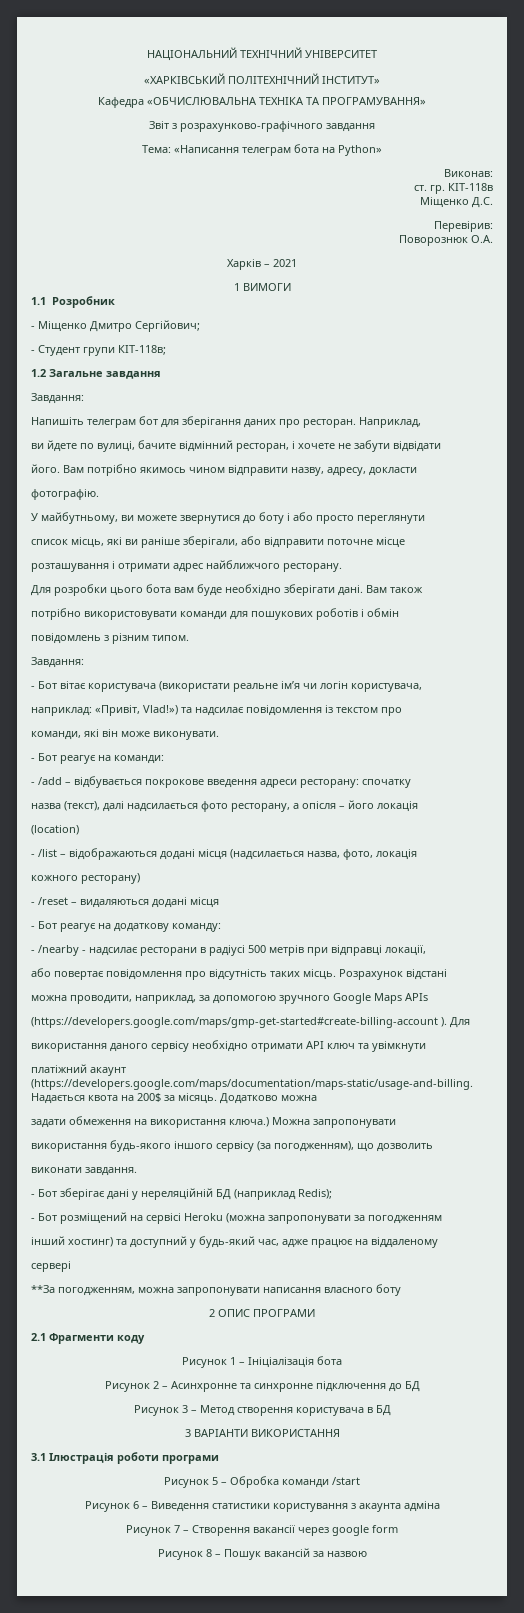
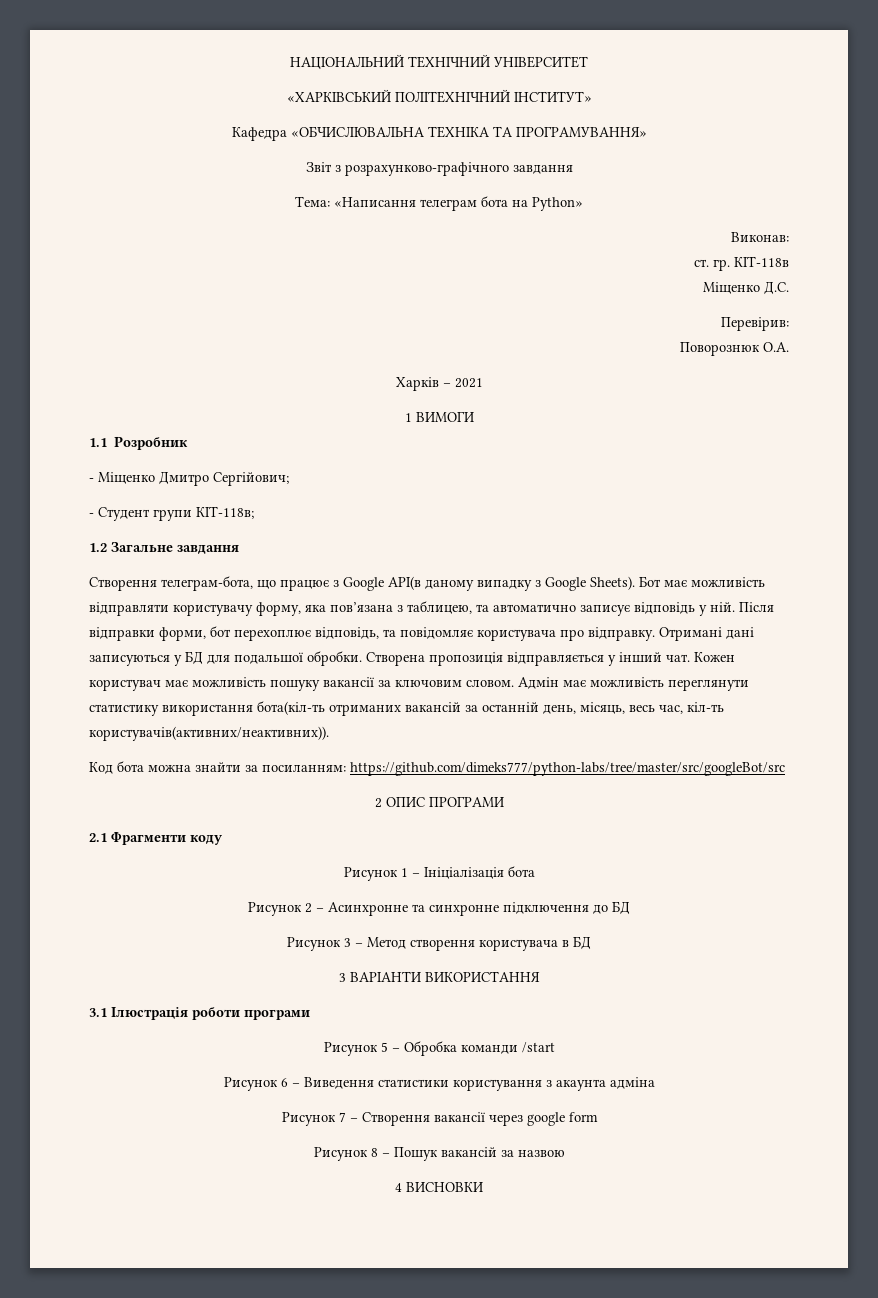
[31,393,84,404] [31,416,421,428] [31,440,441,452] [31,464,417,476] [31,489,99,500] [31,512,425,524] [31,536,405,548] [31,560,342,572] [31,584,423,596] [31,608,399,620] [31,633,189,644] [31,657,84,668] [31,681,422,692] [31,705,402,716] [31,729,219,740] [31,753,164,764] [31,776,411,788] [31,800,418,812] [31,825,79,835] [31,848,417,860] [31,873,140,884] [31,897,219,908] [31,921,221,932] [31,945,426,956] [31,968,447,980] [31,993,428,1004] [31,1017,470,1028] [31,1040,426,1052] [31,1064,126,1076] [31,1079,473,1090] [31,1093,317,1104] [31,1116,396,1128] [31,1140,433,1152] [31,1167,137,1176] [31,1188,332,1200] [31,1212,442,1224] [31,1236,438,1248] [31,1261,71,1272] [31,1284,401,1296] Завдання: // Напишіть телеграм бот для зберігання даних про ресторан. Наприклад, // ви йдете по вулиці, бачите відмінний ресторан, і хочете не забути відвідати // його. Вам потрібно якимось чином відправити назву, адресу, докласти // фотографію. // У майбутньому, ви можете звернутися до боту і або просто переглянути // список місць, які ви раніше зберігали, або відправити поточне місце // розташування і отримати адрес найближчого ресторану. // Для розробки цього бота вам буде необхідно зберігати дані. Вам також // потрібно використовувати команди для пошукових роботів і обмін // повідомлень з різним типом. // Завдання: // - Бот вітає користувача (використати реальне ім’я чи логін користувача, // наприклад: «Привіт, Vlad!») та надсилає повідомлення із текстом про // команди, які він може виконувати. // - Бот реагує на команди: // - /аdd – відбувається покрокове введення адреси ресторану: спочатку // назва (текст), далі надсилається фото ресторану, а опісля – його локація // (location) // - /list – відображаються додані місця (надсилається назва, фото, локація // кожного ресторану) // - /reset – видаляються додані місця // - Бот реагує на додаткову команду: // - /nearby - надсилає ресторани в радіусі 500 метрів при відправці локації, // або повертає повідомлення про відсутність таких місць. Розрахунок відстані // можна проводити, наприклад, за допомогою зручного Google Maps APIs // (https://developers.google.com/maps/gmp-get-started#create-billing-account ). Для // використання даного сервісу необхідно отримати API ключ та увімкнути // платіжний акаунт (https://developers.google.com/maps/documentation/maps-static/usage-and-billing. Надається квота на 200$ за місяць. Додатково можна // задати обмеження на використання ключа.) Можна запропонувати // використання будь-якого іншого сервісу (за погодженням), що дозволить // виконати завдання. // - Бот зберігає дані у нереляційній БД (наприклад Redis); // - Бот розміщений на сервісі Heroku (можна запропонувати за погодженням // інший хостинг) та доступний у будь-який час, адже працює на віддаленому // сервері // **За погодженням, можна запропонувати написання власного боту -> [89,576,765,591] [89,601,774,616] [89,626,754,641] [89,651,735,666] [89,677,749,691] [89,701,724,716] [89,726,329,741] [89,761,785,776] Створення телеграм-бота, що працює з Google API(в даному випадку з Google Sheets). Бот має можливість відправляти користувачу форму, яка пов’язана з таблицею, та автоматично записує відповідь у ній. Після відправки форми, бот перехоплює відповідь, та повідомляє користувача про відправку. Отримані дані записуються у БД для подальшої обробки. Створена пропозиція відправляється у інший чат. Кожен користувач має можливість пошуку вакансії за ключовим словом. Адмін має можливість переглянути статистику використання бота(кіл-ть отриманих вакансій за останній день, місяць, весь час, кіл-ть користувачів(активних/неактивних)). // Код бота можна знайти за посиланням: https://github.com/dimeks777/python-labs/tree/master/src/googleBot/src
(367, 1554) none -> [395,1182,484,1192] // 4 ВИСНОВКИ

